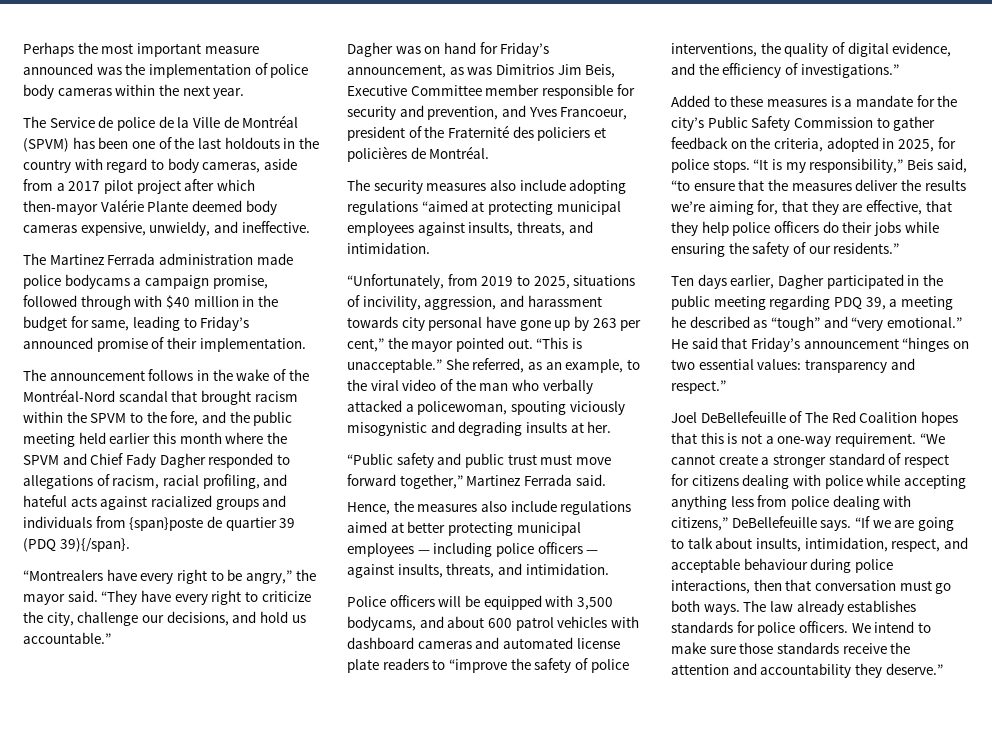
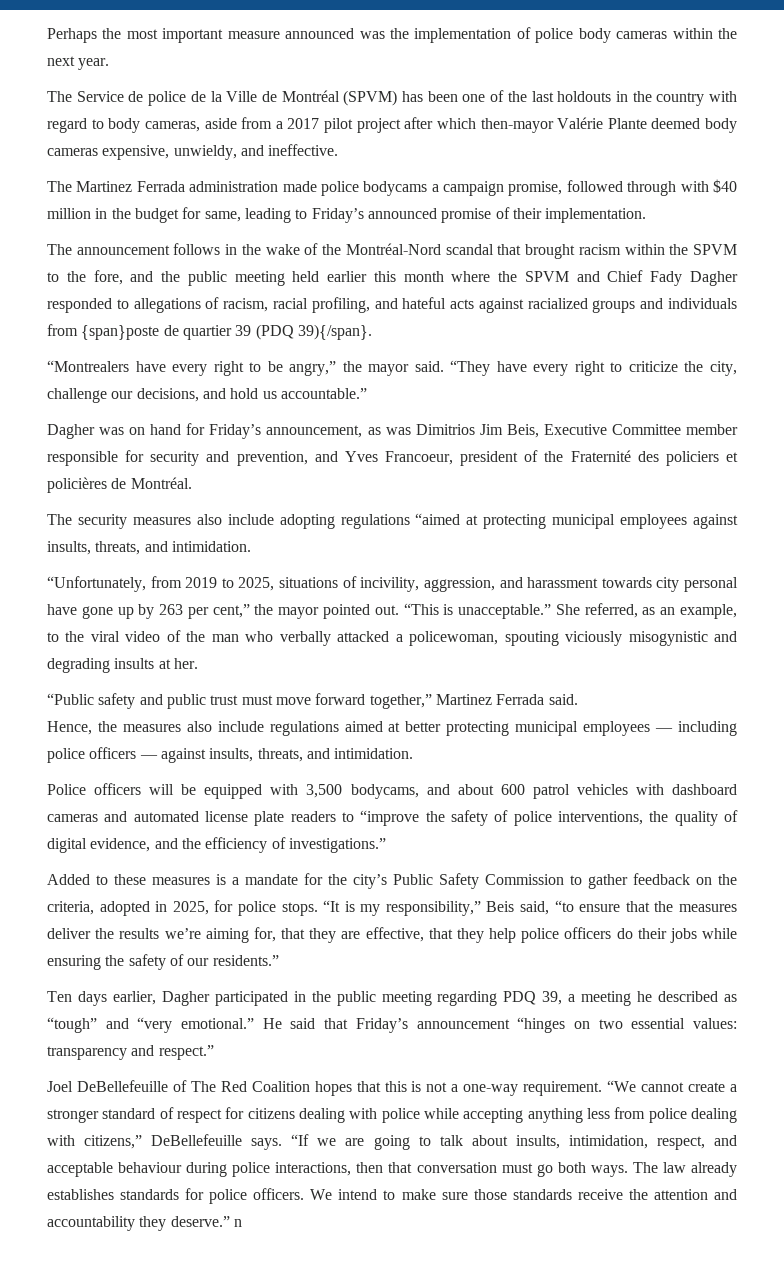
(943, 669) none -> [233,1219,242,1227] n

